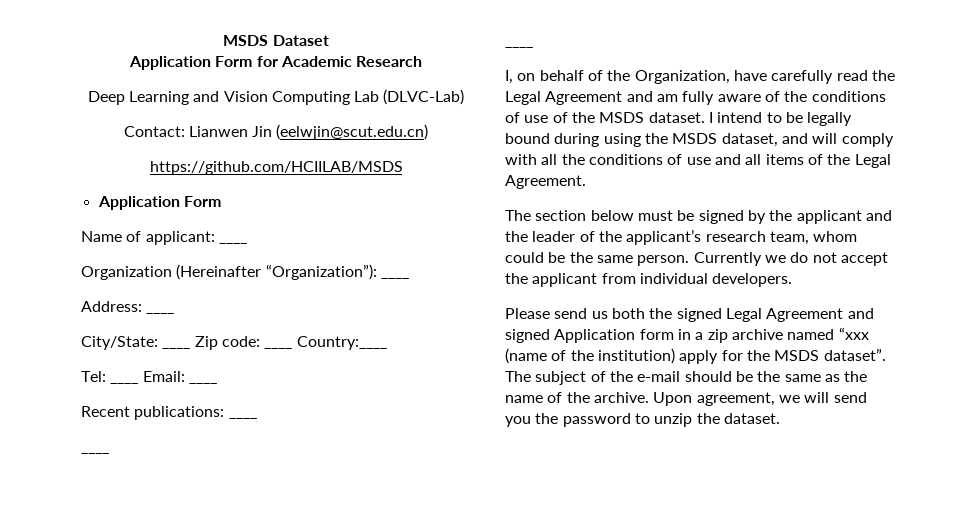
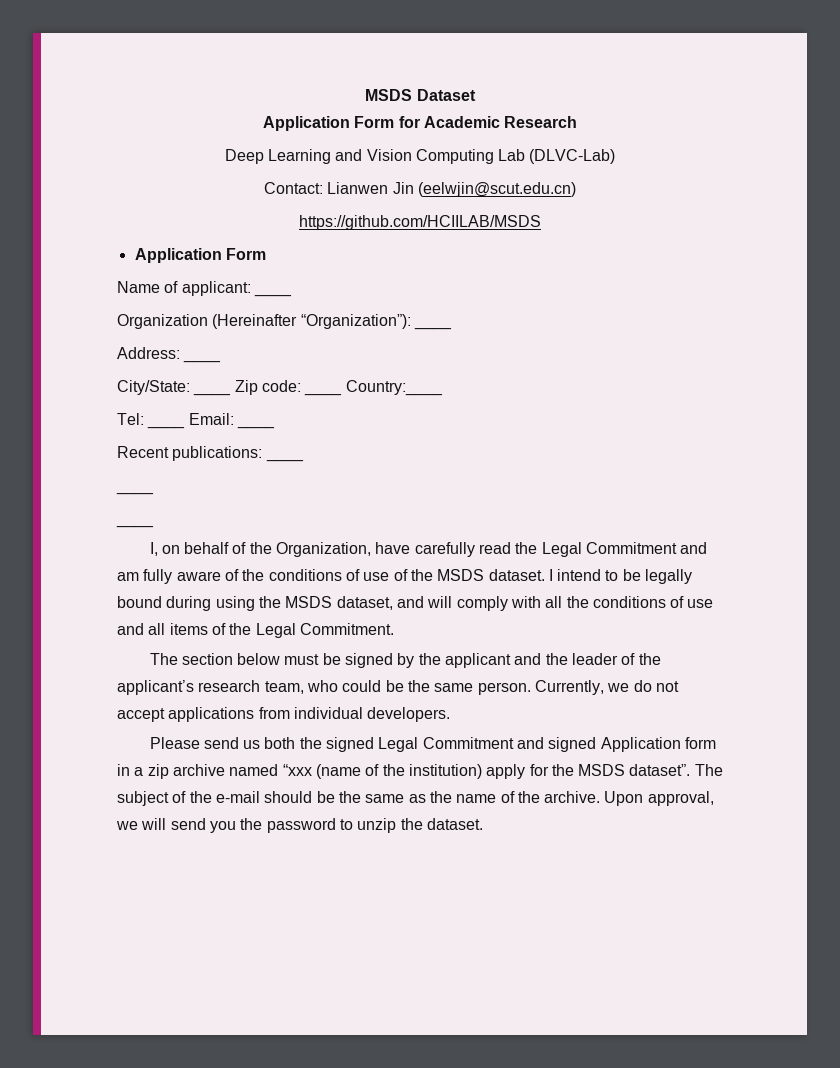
[545,91,623,105] Agreement -> [586,542,678,554] Commitment
[505,175,586,189] Agreement. -> [299,623,394,635] Commitment.
[813,231,858,242] whom -> [306,680,338,692] who
[693,252,762,266] Currently -> [534,680,604,695] Currently,
[505,273,598,287] the applicant -> [168,707,255,722] applications
[766,308,844,322] Agreement -> [422,737,514,749] Commitment
[696,392,775,406] agreement, -> [647,791,714,806] approval,

